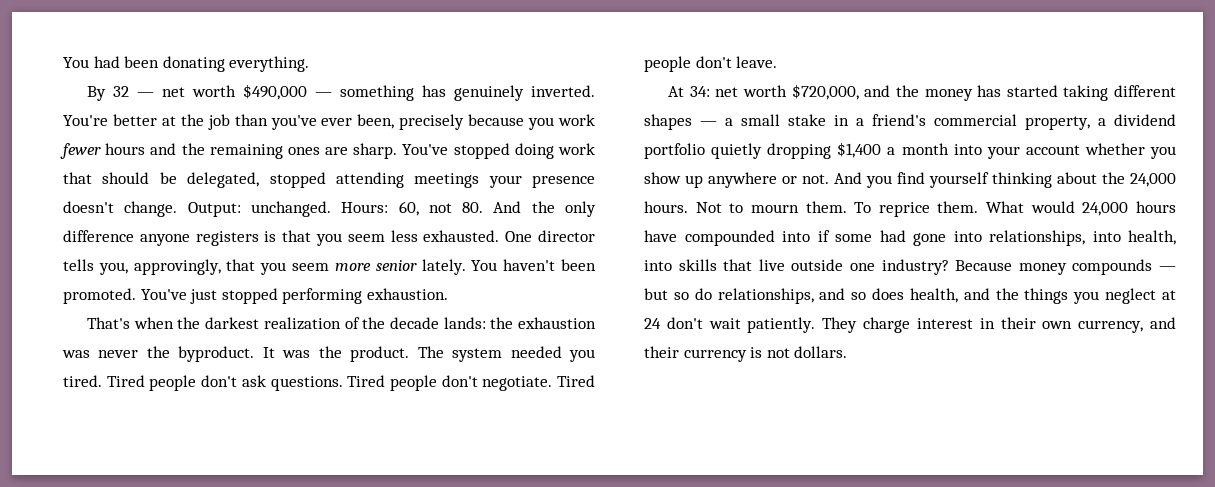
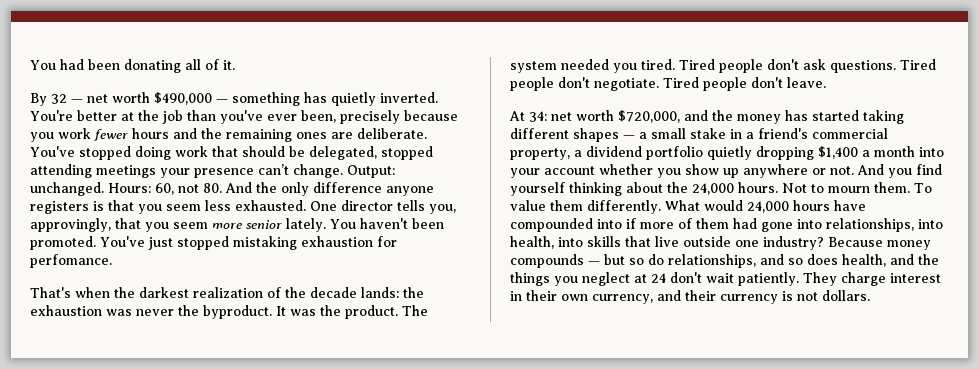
[229,56,310,72] everything. -> [185,59,235,70] all of it.
[454,85,525,101] genuinely -> [331,92,376,106] quietly
[353,143,398,159] sharp. -> [357,128,427,139] deliberate.
[63,201,114,213] doesn't -> [258,164,289,175] can’t
[282,288,448,304] performing exhaustion. -> [233,236,397,250] [30,254,112,268] mistaking exhaustion for perfomance.
[878,201,979,217] reprice them. -> [510,200,661,214] value them differently.
[835,234,872,242] some -> [640,218,729,229] more of them

